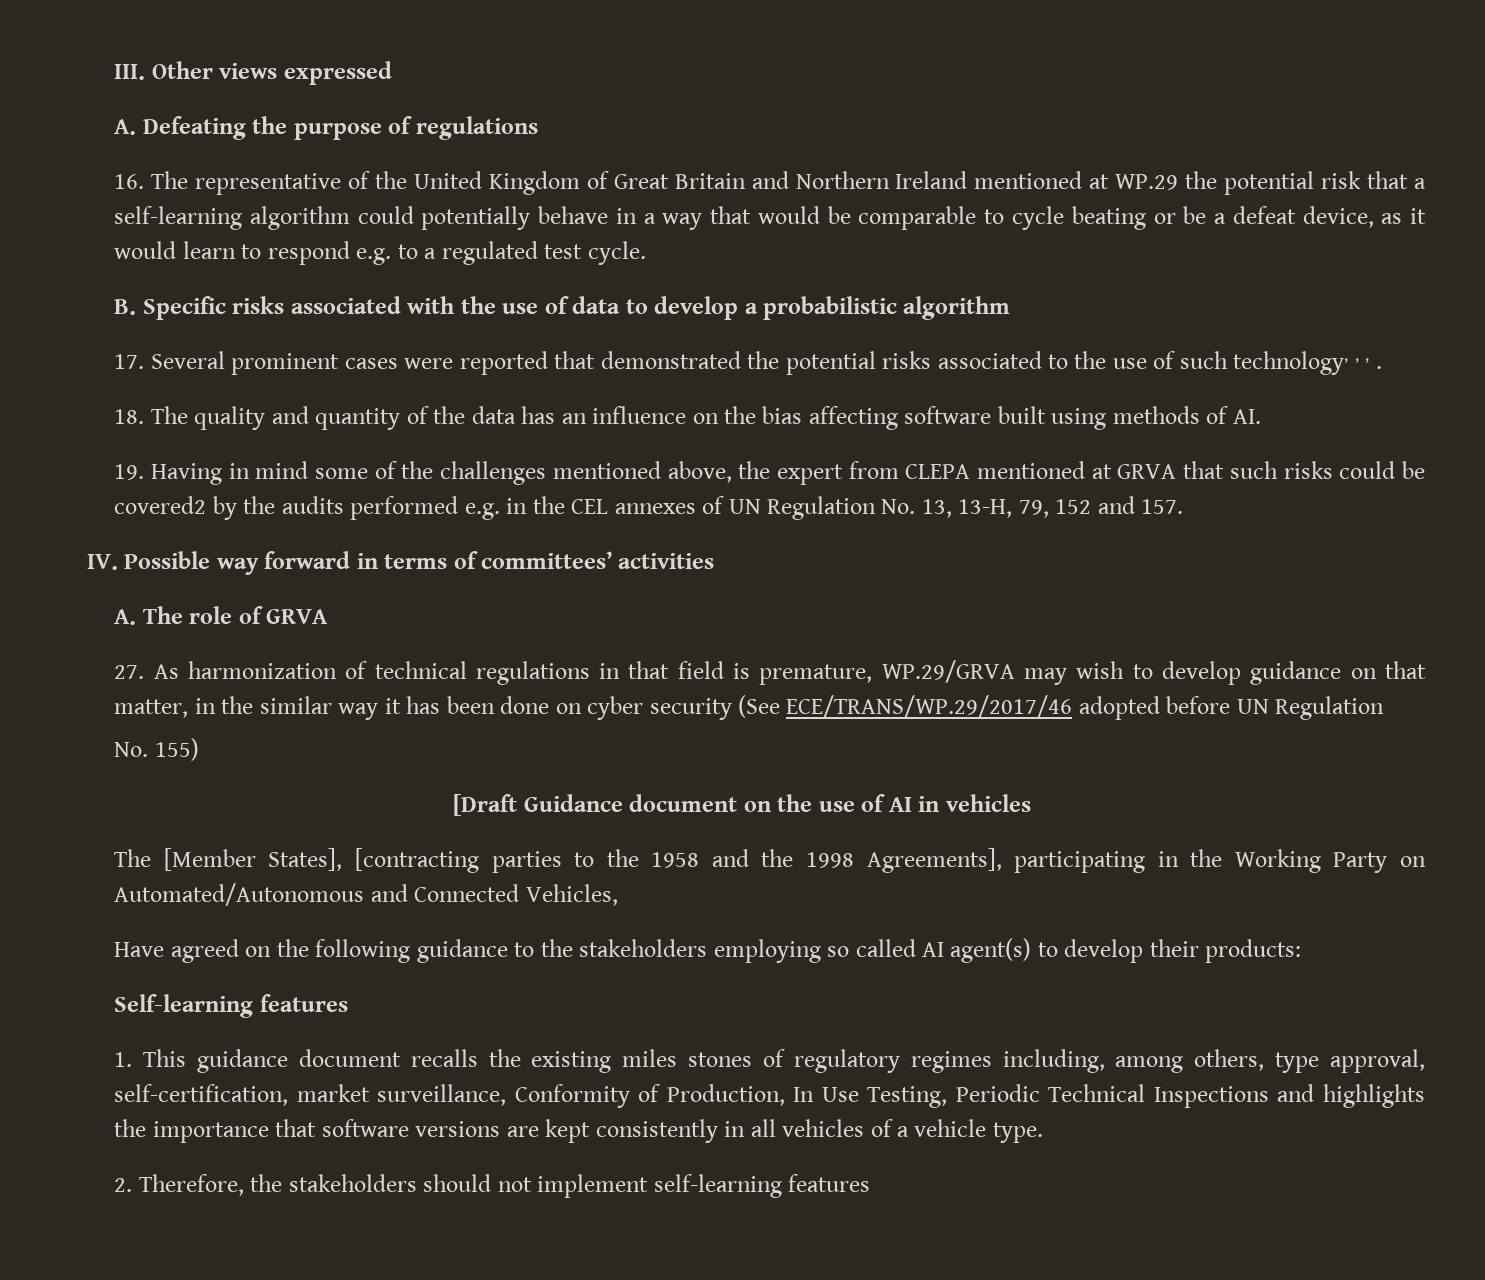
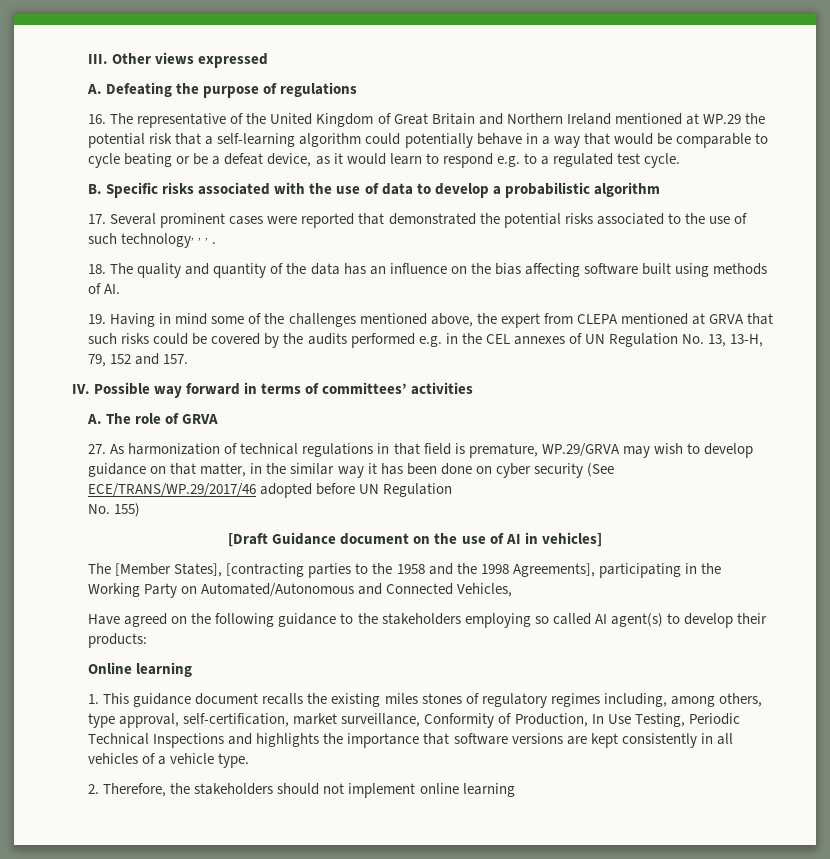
[114,496,207,514] covered2 -> [211,333,261,345] covered
[945,794,1031,812] vehicles -> [541,532,602,547] vehicles]
[114,994,348,1018] Self-learning features -> [88,662,193,677] Online learning
[653,1174,871,1198] self-learning features -> [419,783,515,797] online learning

